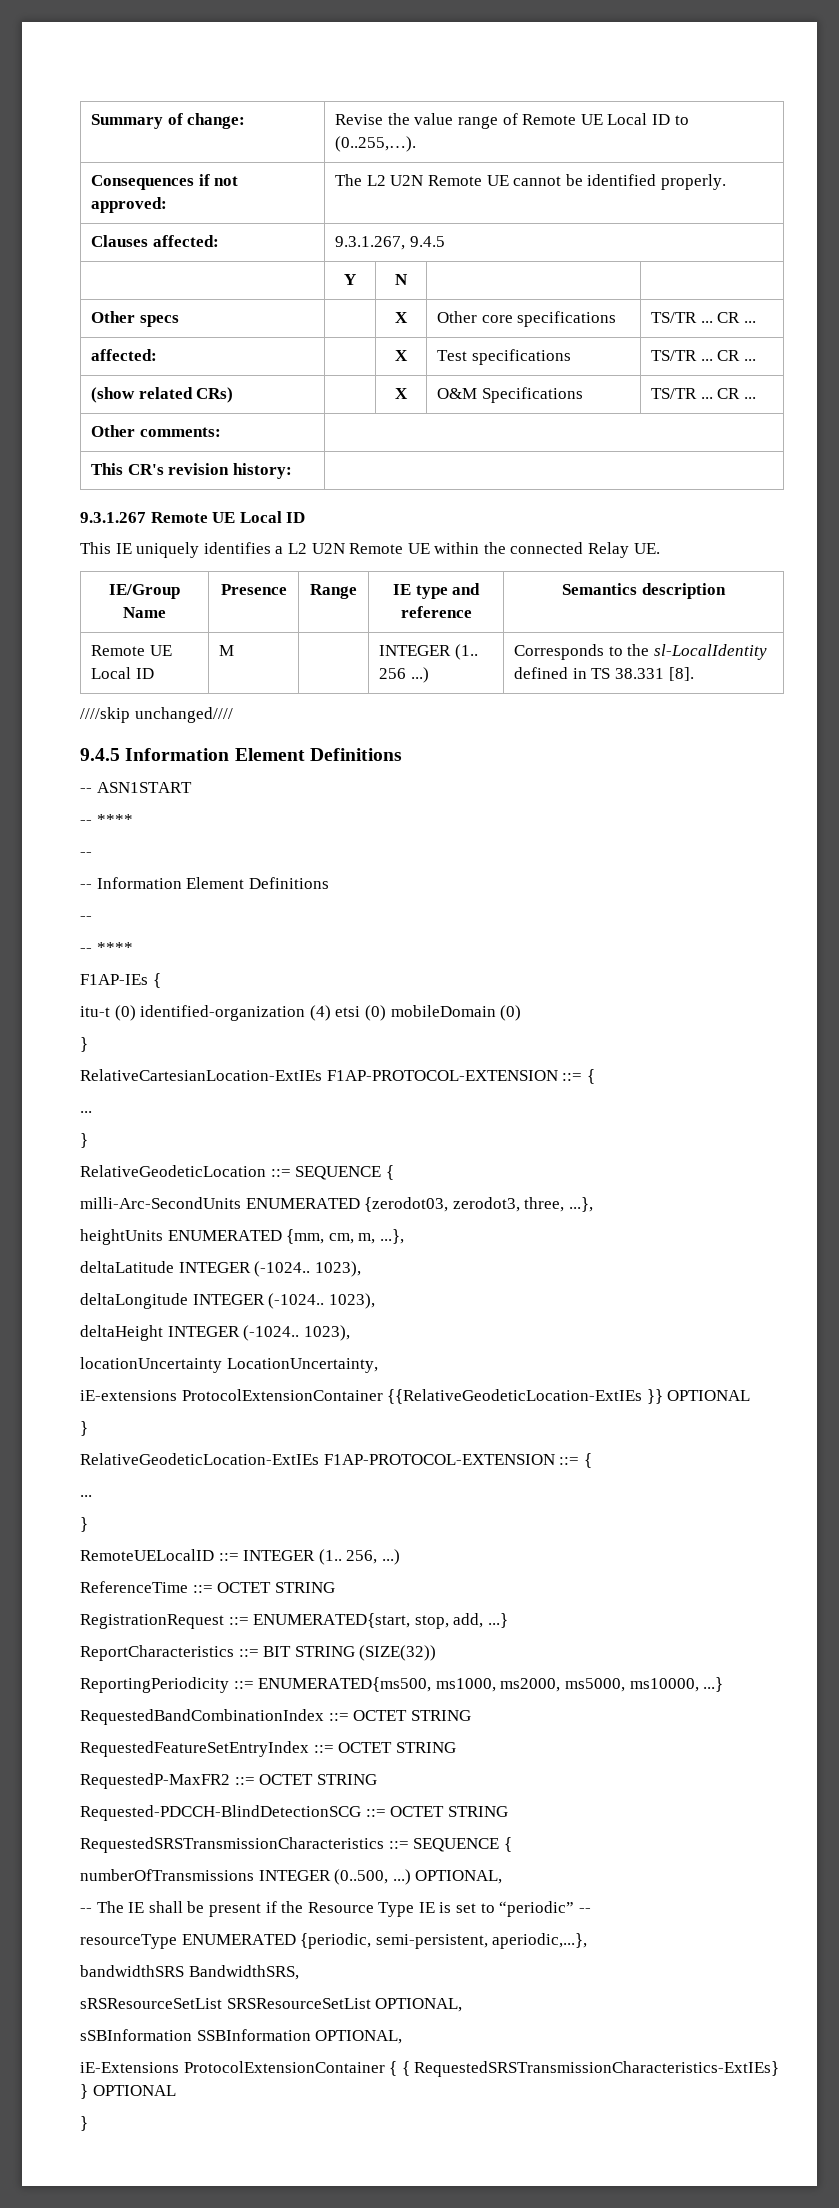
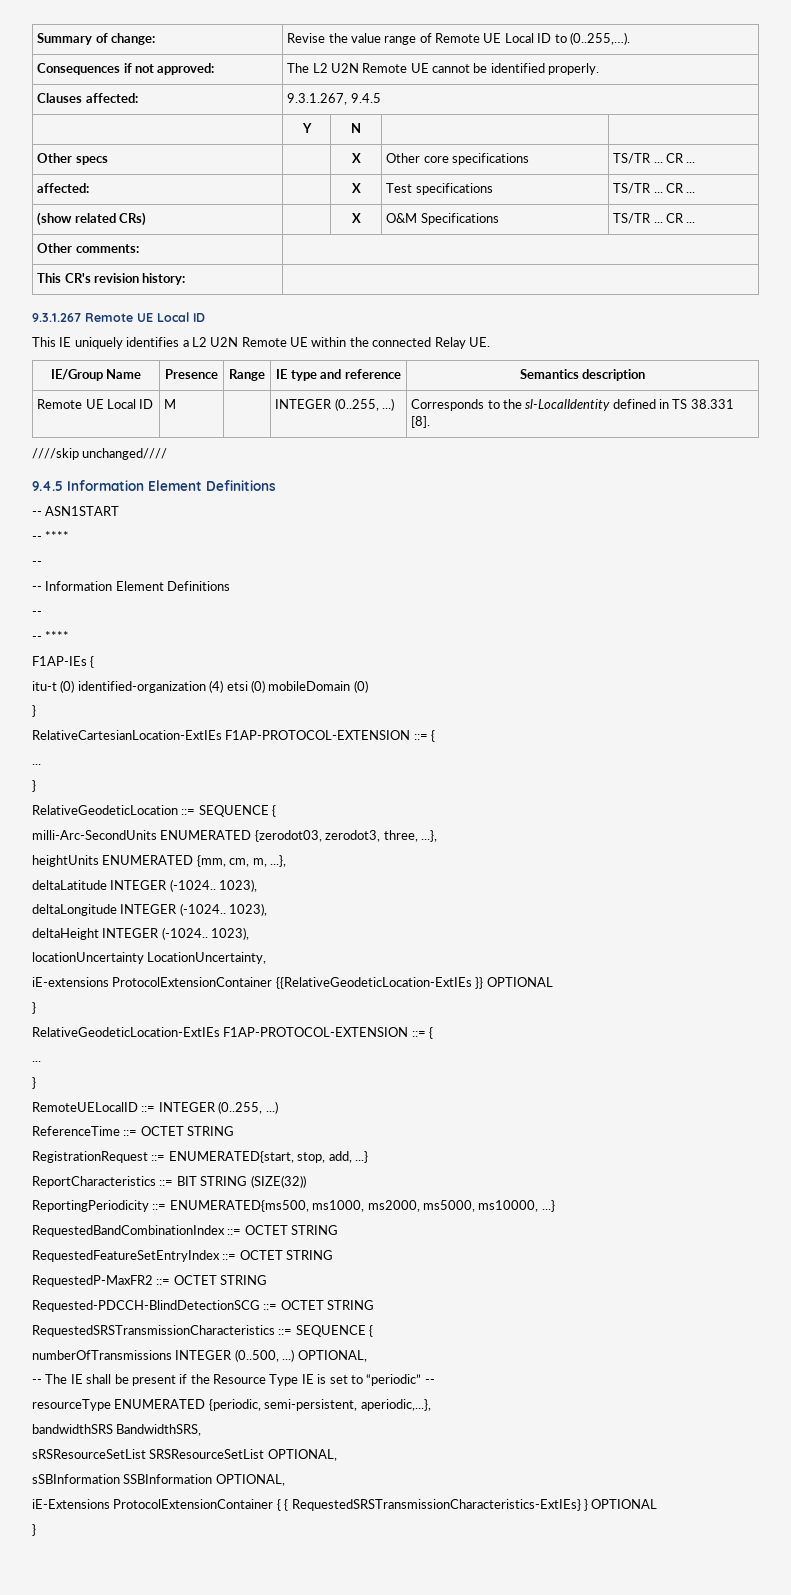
[454,644,478,660] [379,668,407,679] (1.. 256 -> [334,398,379,411] (0..255,
[318,1549,378,1565] (1.. 256, -> [218,1101,263,1114] (0..255,

